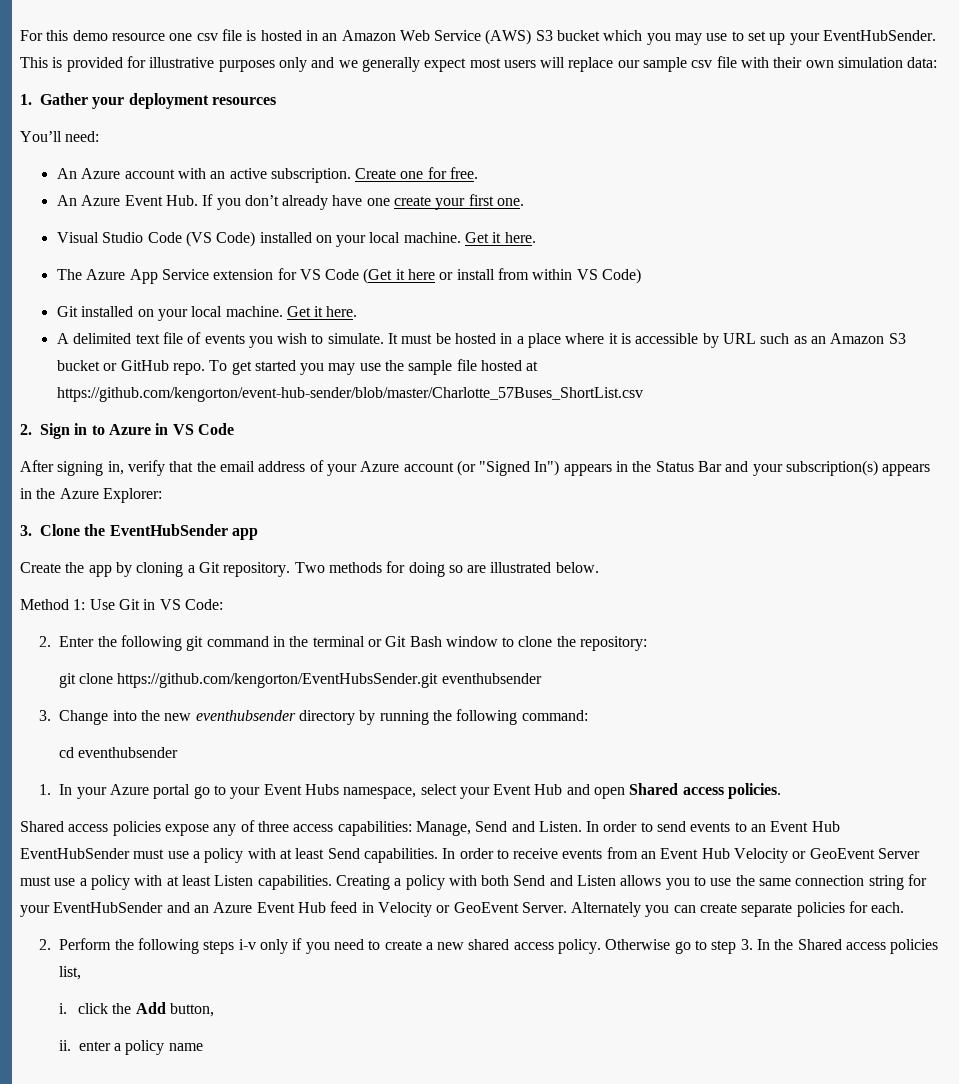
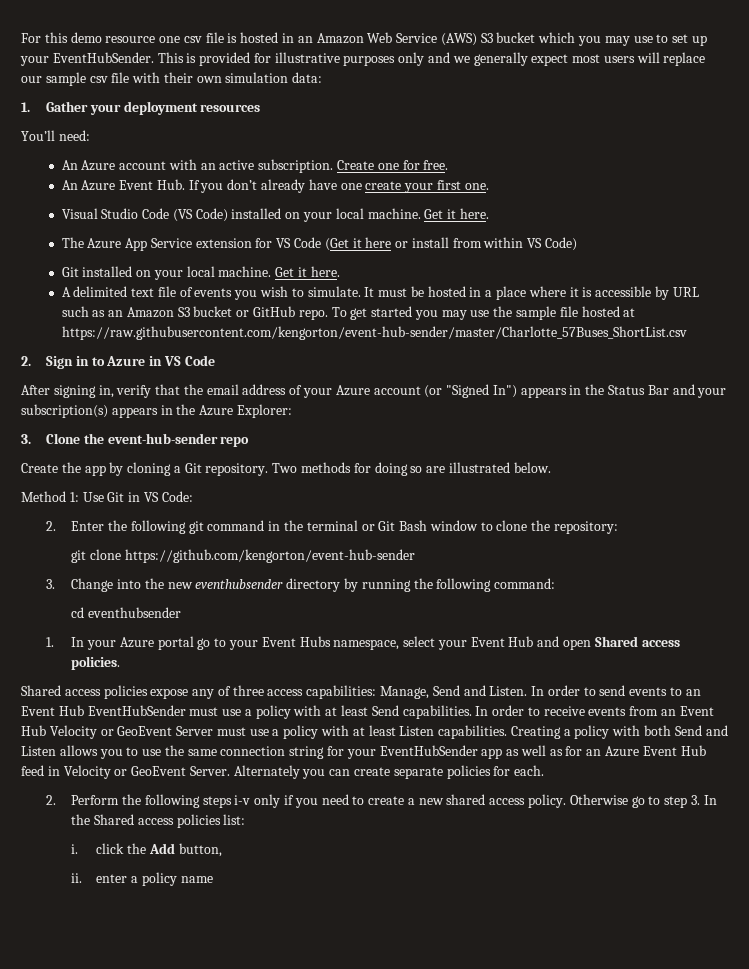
[56,387,643,402] https://github.com/kengorton/event-hub-sender/blob/master/Charlotte_57Buses_ShortList.csv -> [61,326,687,340] https://raw.githubusercontent.com/kengorton/event-hub-sender/master/Charlotte_57Buses_ShortList.csv
[109,524,258,540] EventHubSender app -> [107,433,250,447] event-hub-sender repo
[117,673,542,688] https://github.com/kengorton/EventHubsSender.git eventhubsender -> [124,549,415,563] https://github.com/kengorton/event-hub-sender
[166,902,190,913] and -> [481,745,583,759] app as well as for
[59,966,82,980] list, -> [223,814,246,825] list:

